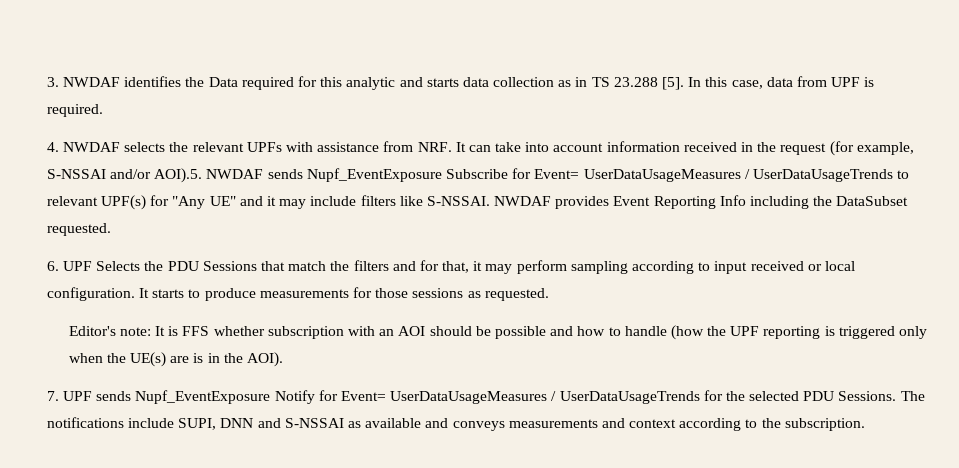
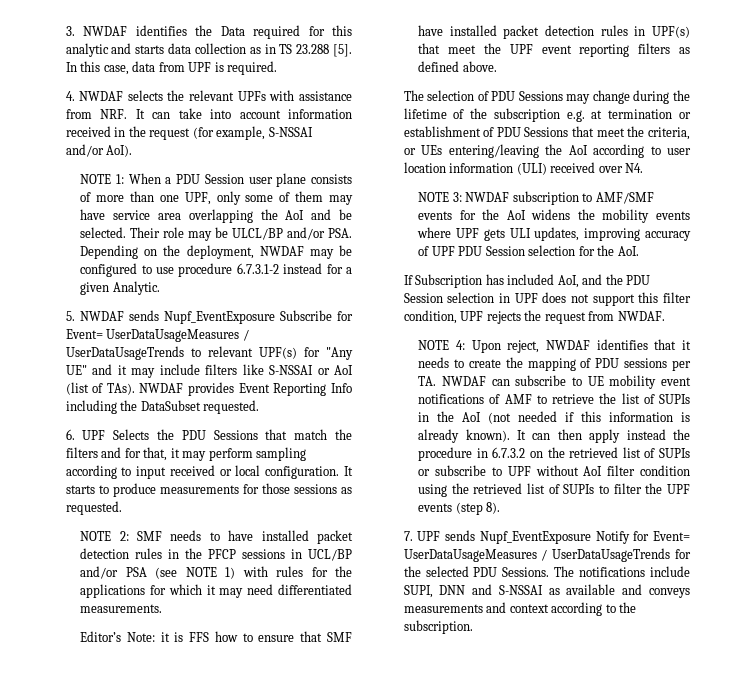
[154,168,203,183] AOI).5. -> [106,145,133,157] [80,173,353,187] [80,191,353,205] [80,209,352,223] [80,227,352,241] [80,245,352,259] [80,263,352,277] [80,281,160,295] [65,311,75,321] AoI). // NOTE 1: When a PDU Session user plane consists of more than one UPF, only some of them may have service area overlapping the AoI and be selected. Their role may be ULCL/BP and/or PSA. Depending on the deployment, NWDAF may be configured to use procedure 6.7.3.1-2 instead for a given Analytic. // 5.
[426,196,490,206] S-NSSAI. -> [269,365,354,375] [65,382,135,395] S-NSSAI or AoI (list of TAs).
[68,325,928,340] [68,352,284,367] Editor's note: It is FFS whether subscription with an AOI should be possible and how to handle (how the UPF reporting is triggered only when the UE(s) are is in the AOI). -> [80,530,353,544] [80,548,352,561] [80,566,352,579] [80,584,352,598] [80,604,163,613] [80,631,352,642] [418,25,690,39] [418,43,690,57] [418,61,497,72] [403,90,690,104] [403,108,691,122] [403,126,690,140] [403,144,691,158] [403,162,644,175] [418,191,654,205] [418,209,690,223] [417,227,691,241] [418,245,639,256] [403,274,651,288] [403,292,691,306] [403,310,665,324] [418,339,691,353] [418,357,691,371] [418,375,691,389] [418,393,690,404] [418,411,690,424] [418,429,690,443] [418,447,690,461] [418,465,690,476] [418,483,690,497] [418,502,501,515] NOTE 2: SMF needs to have installed packet detection rules in the PFCP sessions in UCL/BP and/or PSA (see NOTE 1) with rules for the applications for which it may need differentiated measurements. // Editor’s Note: it is FFS how to ensure that SMF have installed packet detection rules in UPF(s) that meet the UPF event reporting filters as defined above. // The selection of PDU Sessions may change during the lifetime of the subscription e.g. at termination or establishment of PDU Sessions that meet the criteria, or UEs entering/leaving the AoI according to user location information (ULI) received over N4. // NOTE 3: NWDAF subscription to AMF/SMF events for the AoI widens the mobility events where UPF gets ULI updates, improving accuracy of UPF PDU Session selection for the AoI. // If Subscription has included AoI, and the PDU Session selection in UPF does not support this filter condition, UPF rejects the request from NWDAF. // NOTE 4: Upon reject, NWDAF identifies that it needs to create the mapping of PDU sessions per TA. NWDAF can subscribe to UE mobility event notifications of AMF to retrieve the list of SUPIs in the AoI (not needed if this information is already known). It can then apply instead the procedure in 6.7.3.2 on the retrieved list of SUPIs or subscribe to UPF without AoI filter condition using the retrieved list of SUPIs to filter the UPF events (step 8).

